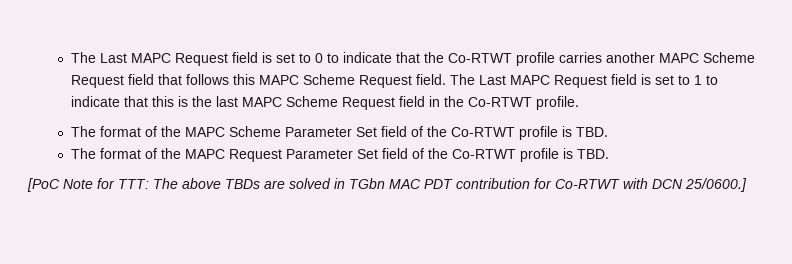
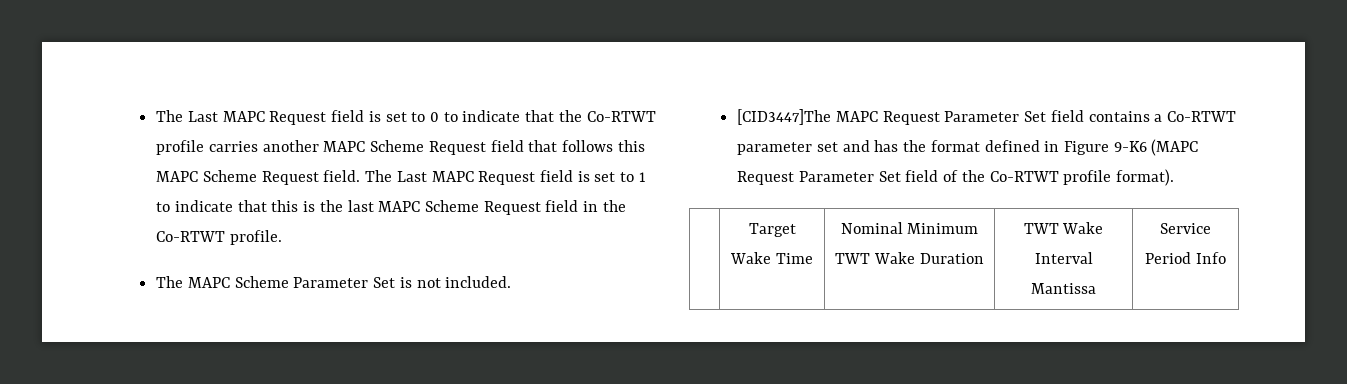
[100,126,182,137] format of the -> (184, 282) none
[381,126,609,140] [71,148,226,159] field of the Co-RTWT profile is TBD. // The format of the MAPC -> [399,276,512,288] [737,109,1237,125] [737,139,1199,156] is not included. // [CID3447]The MAPC Request Parameter Set field contains a Co-RTWT parameter set and has the format defined in Figure 9-K6 (MAPC
[563,148,610,159] [27,178,747,192] is TBD. // [PoC Note for TTT: The above TBDs are solved in TGbn MAC PDT contribution for Co-RTWT with DCN 25/0600.] -> [1116,169,1175,186] [748,223,796,237] [730,252,813,264] [840,222,979,234] [835,252,984,264] [1023,222,1104,234] [1034,252,1093,264] [1031,283,1096,294] [1160,223,1211,234] [1145,252,1226,264] format). // | Target Wake Time | Nominal Minimum TWT Wake Duration | TWT Wake Interval Mantissa | Service Period Info

